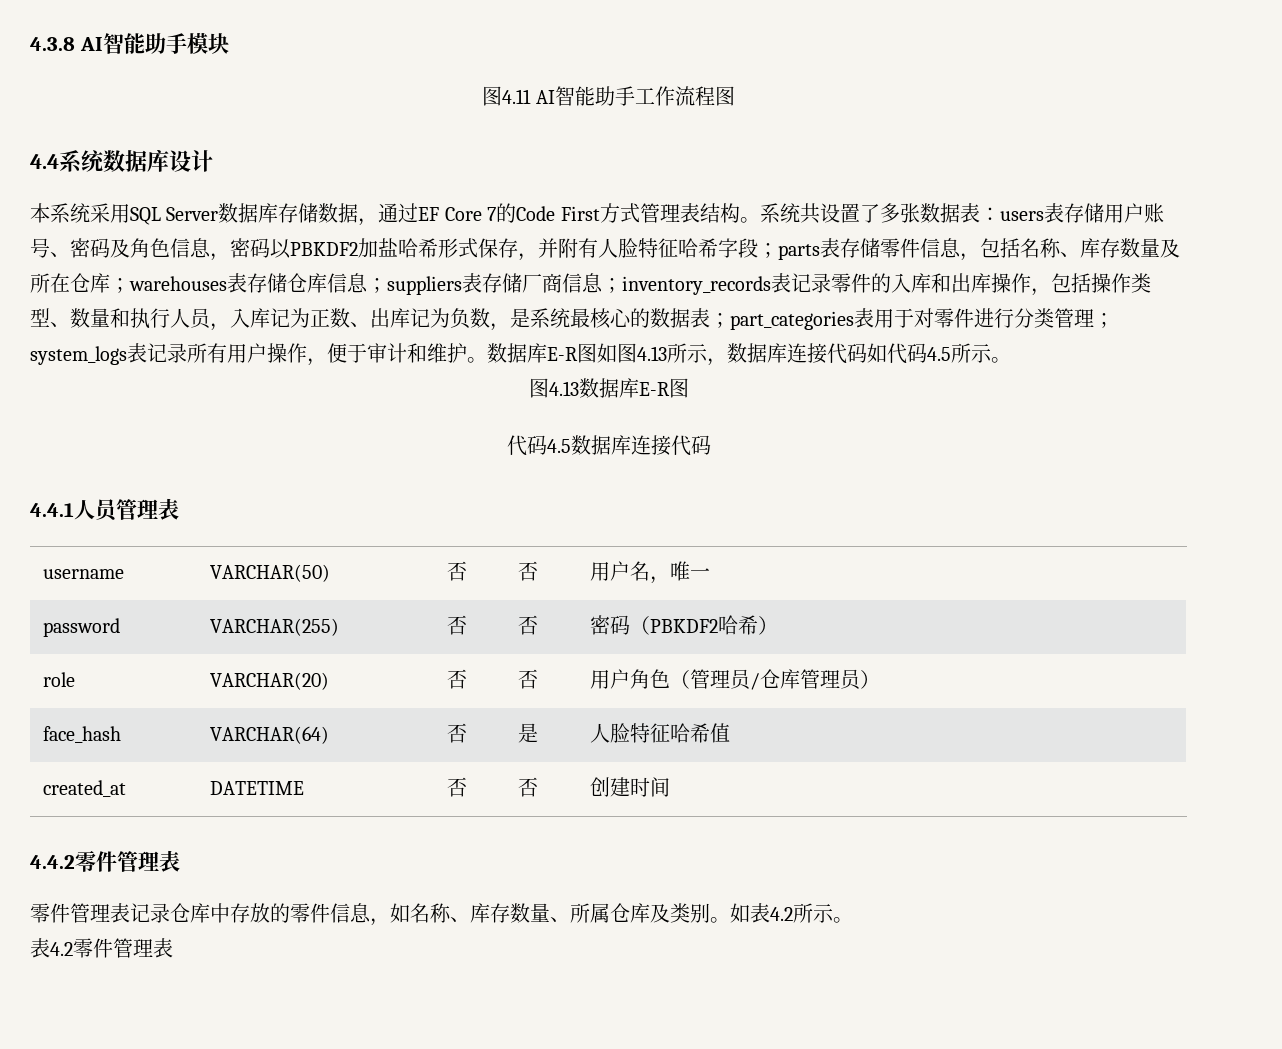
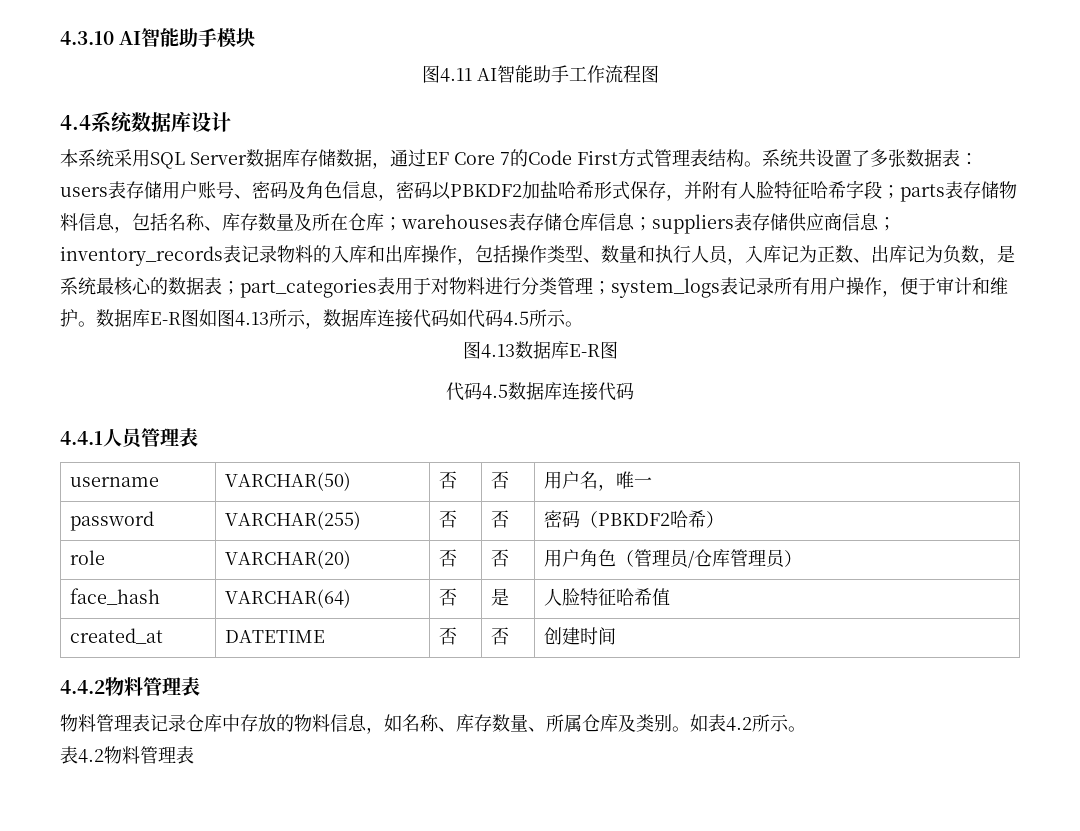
[30,37,75,51] 4.3.8 -> [60,31,114,45] 4.3.10
[880,238,920,258] 零件 -> [999,181,1017,199] [60,213,78,231] 物料
[522,274,542,293] 厂 -> [788,213,824,232] 供应
[831,273,871,293] 零件 -> [277,245,313,263] 物料
[934,308,974,328] 零件 -> [449,277,485,295] 物料
[75,850,180,872] [30,903,70,923] 零件管理表 // 零件 -> [105,677,200,696] [60,714,96,732] 物料管理表 // 物料
[290,903,330,923] 零件 -> [294,714,330,732] 物料
[73,938,113,958] 零件 -> [104,746,140,764] 物料

